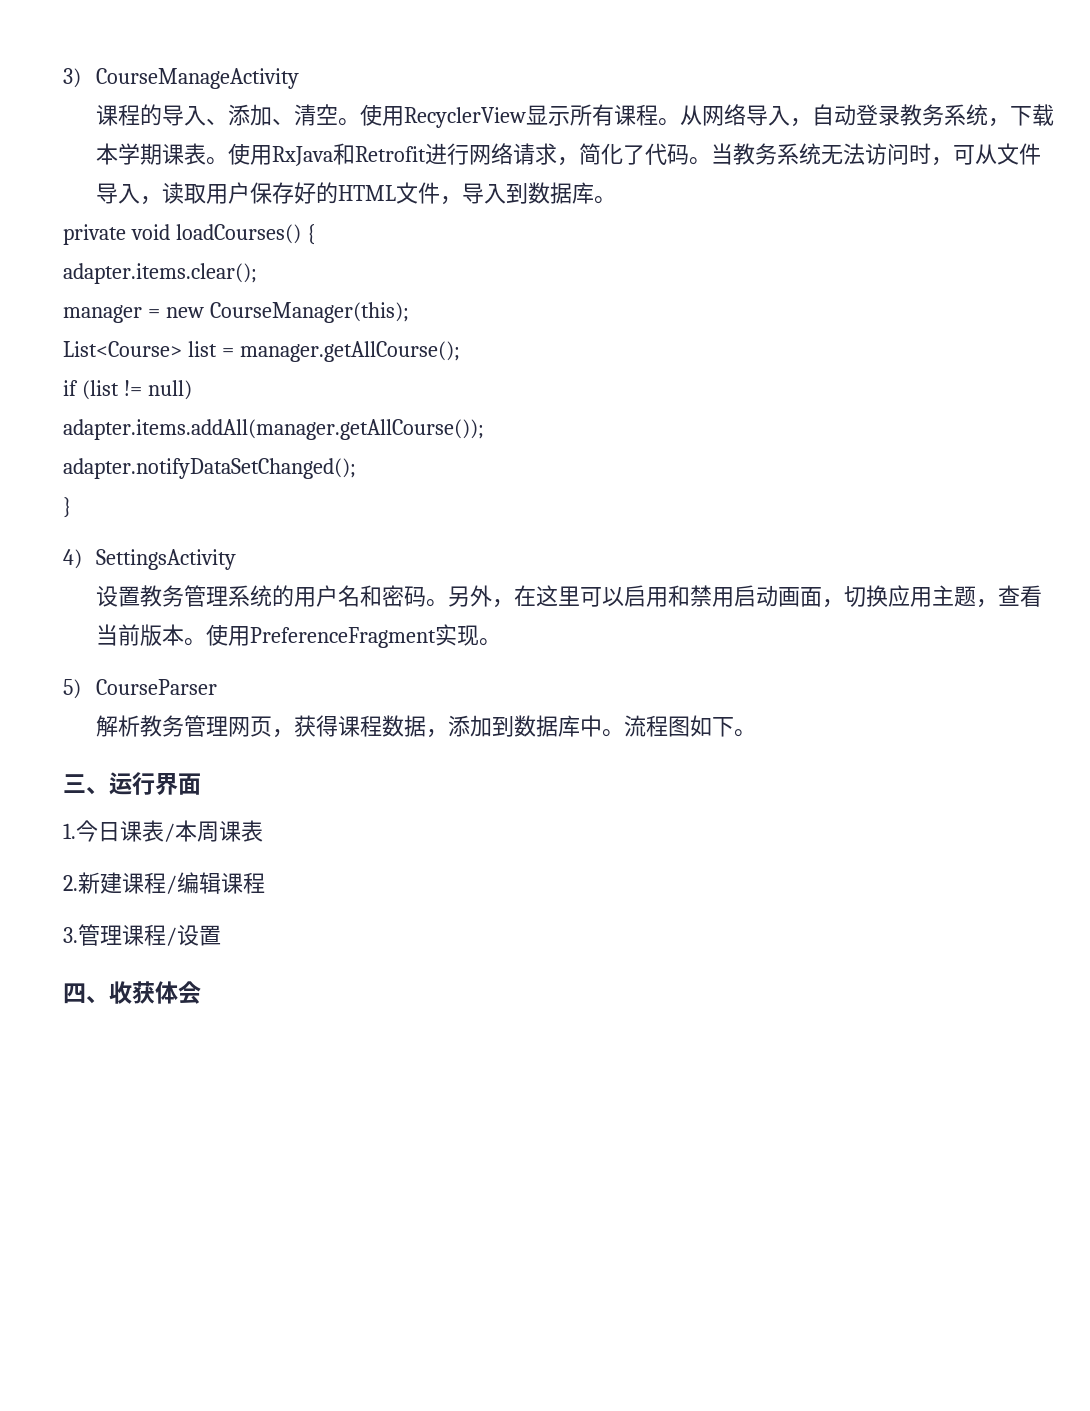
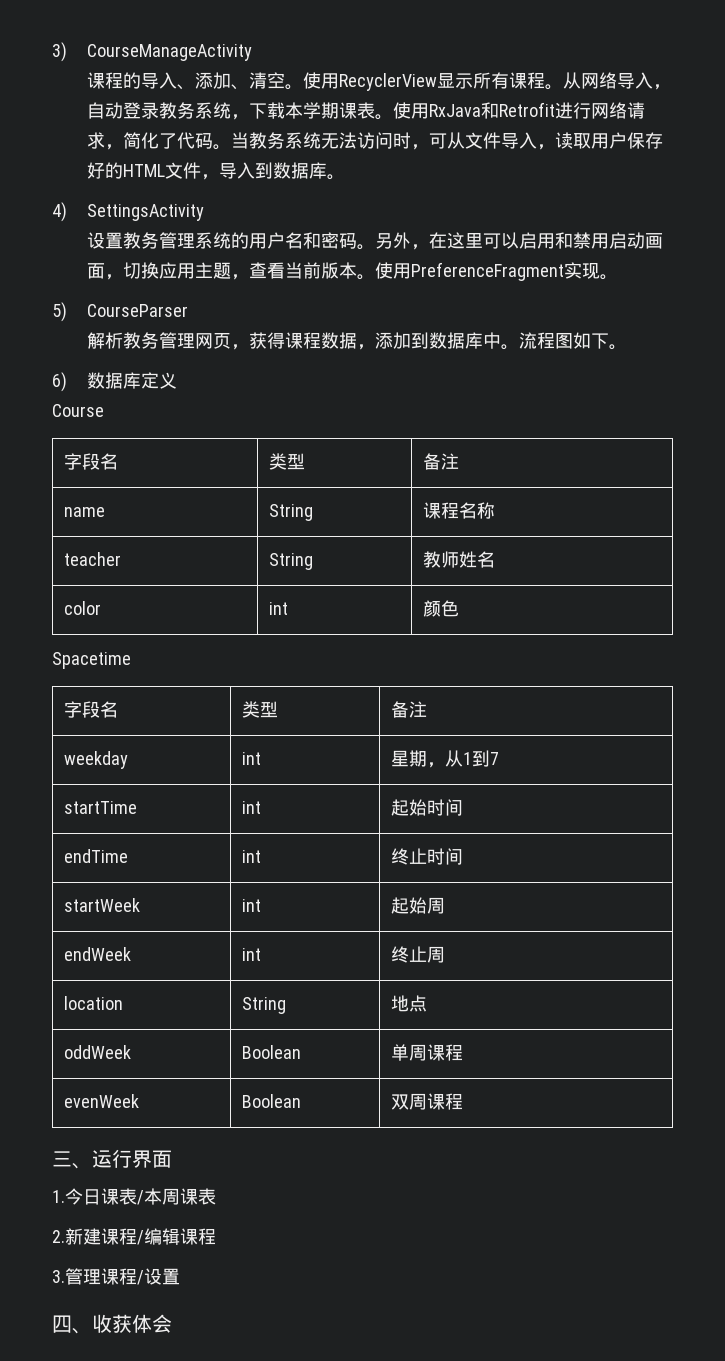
[63,224,316,245] [63,263,257,284] [63,302,409,323] [63,341,460,362] [63,380,192,400] [63,419,484,440] [63,458,356,479] [63,497,72,518] // private void loadCourses() { // adapter.items.clear(); // manager = new CourseManager(this); // List<Course> list = manager.getAllCourse(); // if (list != null) // adapter.items.addAll(manager.getAllCourse()); // adapter.notifyDataSetChanged(); // } -> (346, 177) none
(756, 733) none -> [52,372,178,392] [52,404,104,417] [63,453,118,470] [268,453,305,470] [422,453,459,470] [63,507,105,517] [268,504,313,521] [422,502,495,519] [63,552,121,566] [268,553,313,570] [422,551,495,568] [63,601,101,615] [268,602,288,615] [422,600,459,617] [52,652,131,669] [63,701,118,718] [241,701,278,718] [390,701,427,718] [63,751,128,769] [241,752,261,765] [390,750,499,768] [63,801,137,814] [241,801,261,814] [390,799,463,816] [63,849,128,863] [241,850,261,863] [390,848,463,865] [63,898,140,912] [241,899,261,912] [390,897,445,914] [63,947,131,961] [241,948,261,961] [390,946,445,963] [63,996,123,1010] [241,997,286,1014] [390,995,427,1012] [63,1045,131,1059] [241,1045,301,1059] [390,1044,463,1061] [63,1094,139,1108] [241,1094,301,1108] [390,1093,463,1110] // 6)数据库定义 // Course // 字段名 | 类型 | 备注 // name | String | 课程名称 // teacher | String | 教师姓名 // color | int | 颜色 // Spacetime // 字段名 | 类型 | 备注 // weekday | int | 星期，从1到7 // startTime | int | 起始时间 // endTime | int | 终止时间 // startWeek | int | 起始周 // endWeek | int | 终止周 // location | String | 地点 // oddWeek | Boolean | 单周课程 // evenWeek | Boolean | 双周课程

